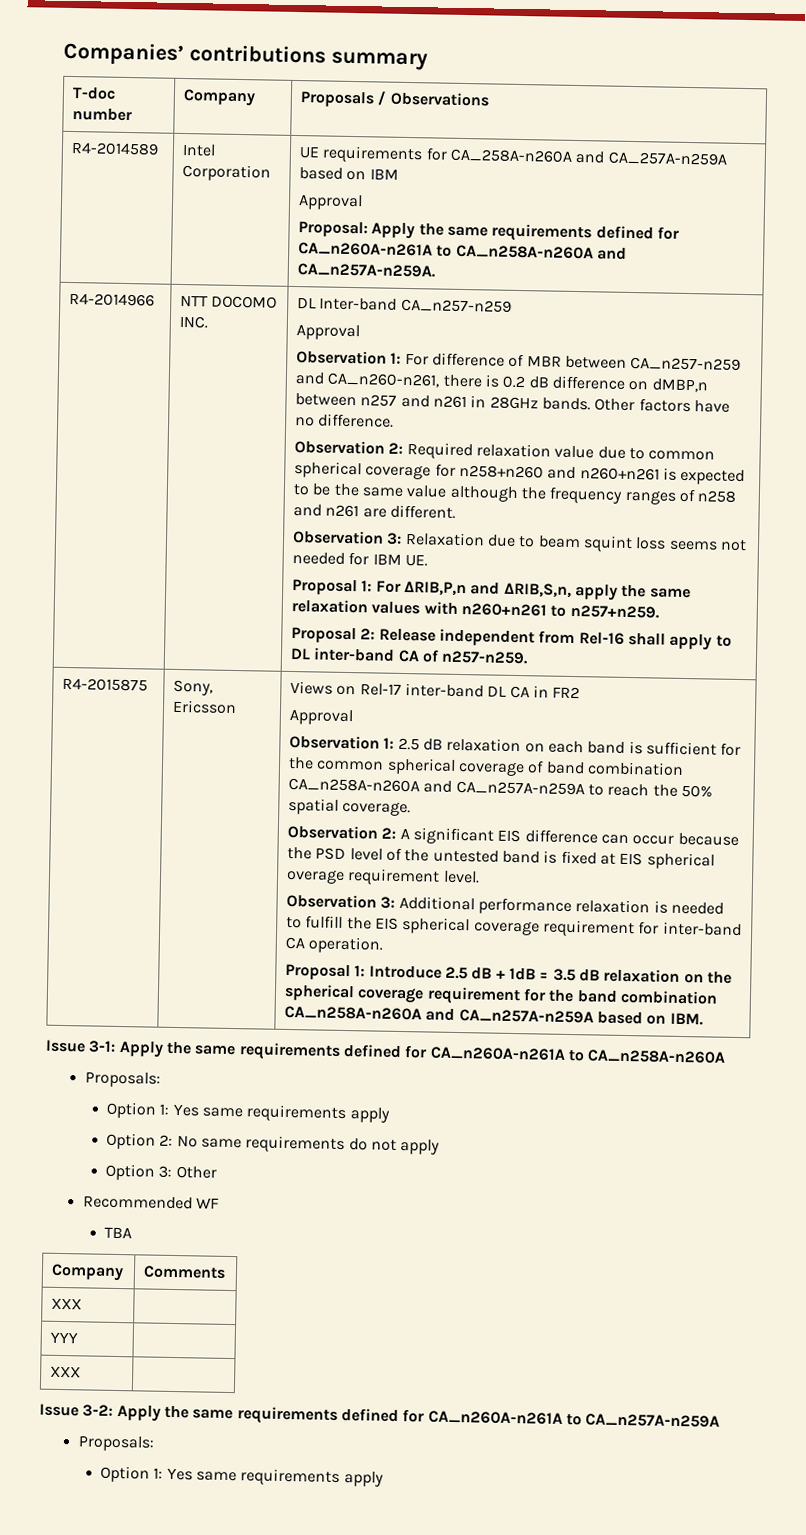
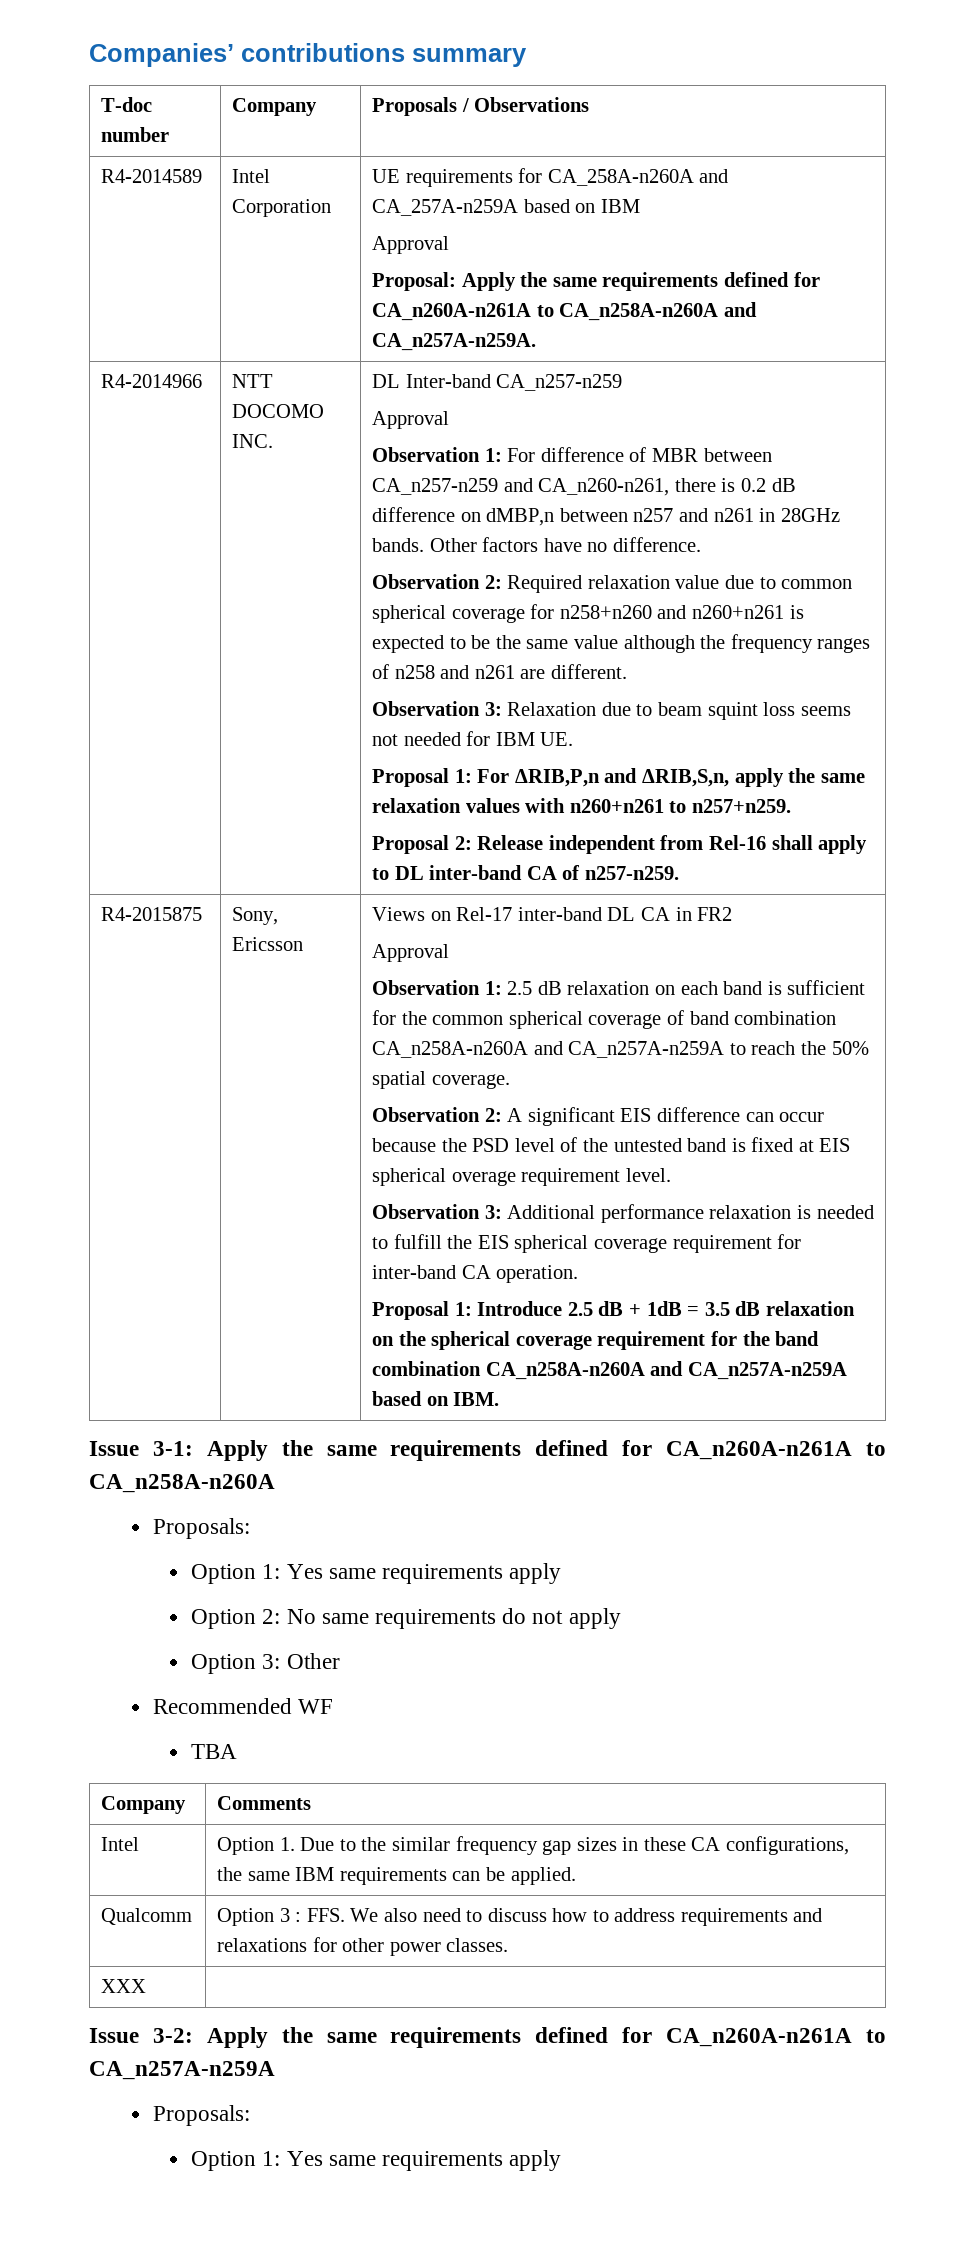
[51,1297,83,1310] [50,1331,79,1344] XXX | // YYY | -> [101,1837,140,1851] [217,1836,849,1855] [217,1867,576,1885] [101,1908,193,1925] [217,1908,823,1926] [217,1937,509,1956] Intel | Option 1. Due to the similar frequency gap sizes in these CA configurations, the same IBM requirements can be applied. // Qualcomm | Option 3 : FFS. We also need to discuss how to address requirements and relaxations for other power classes.

